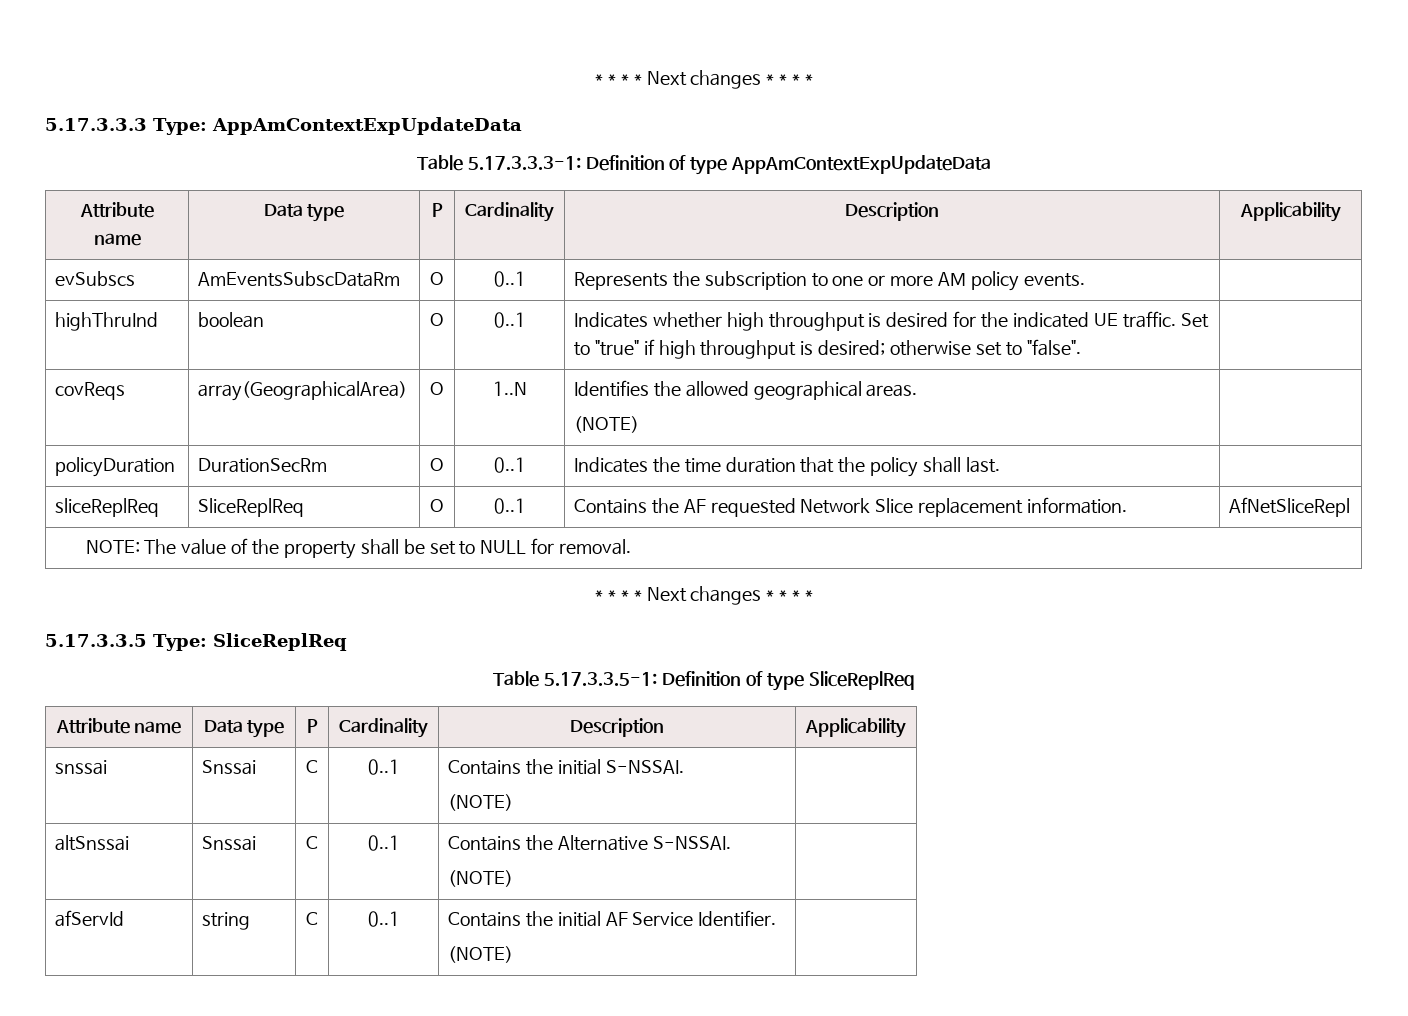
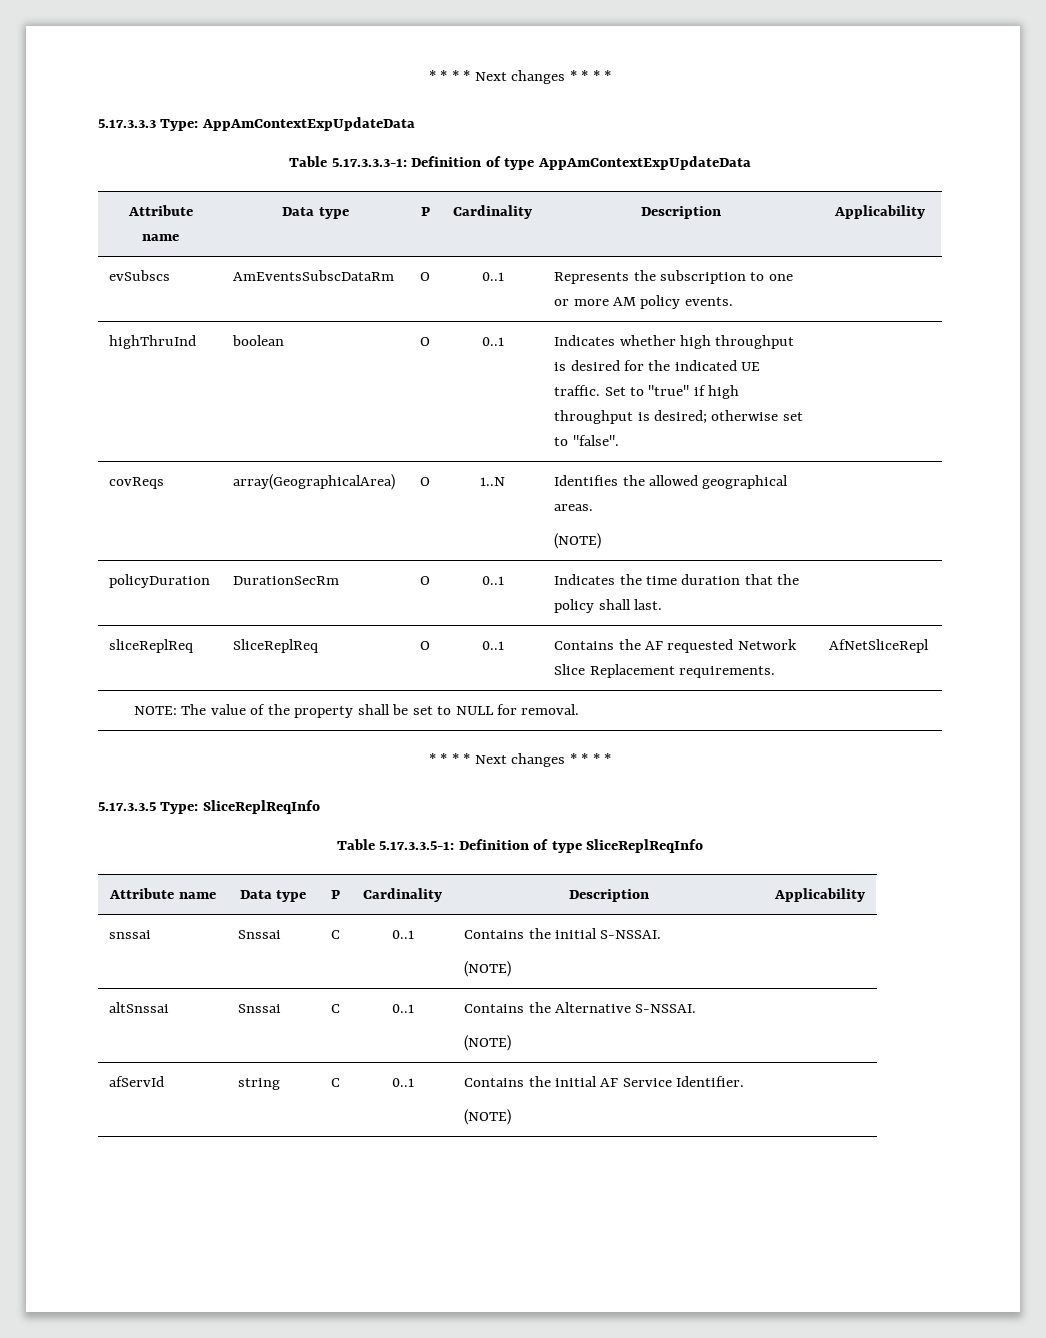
[918,497,1128,517] replacement information. -> [589,664,776,678] Replacement requirements.
[212,633,347,651] SliceReplReq -> [202,800,320,814] SliceReplReqInfo
[808,671,915,690] SliceReplReq -> [586,839,704,853] SliceReplReqInfo

